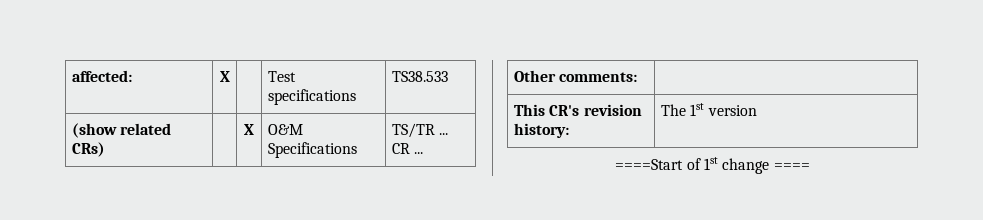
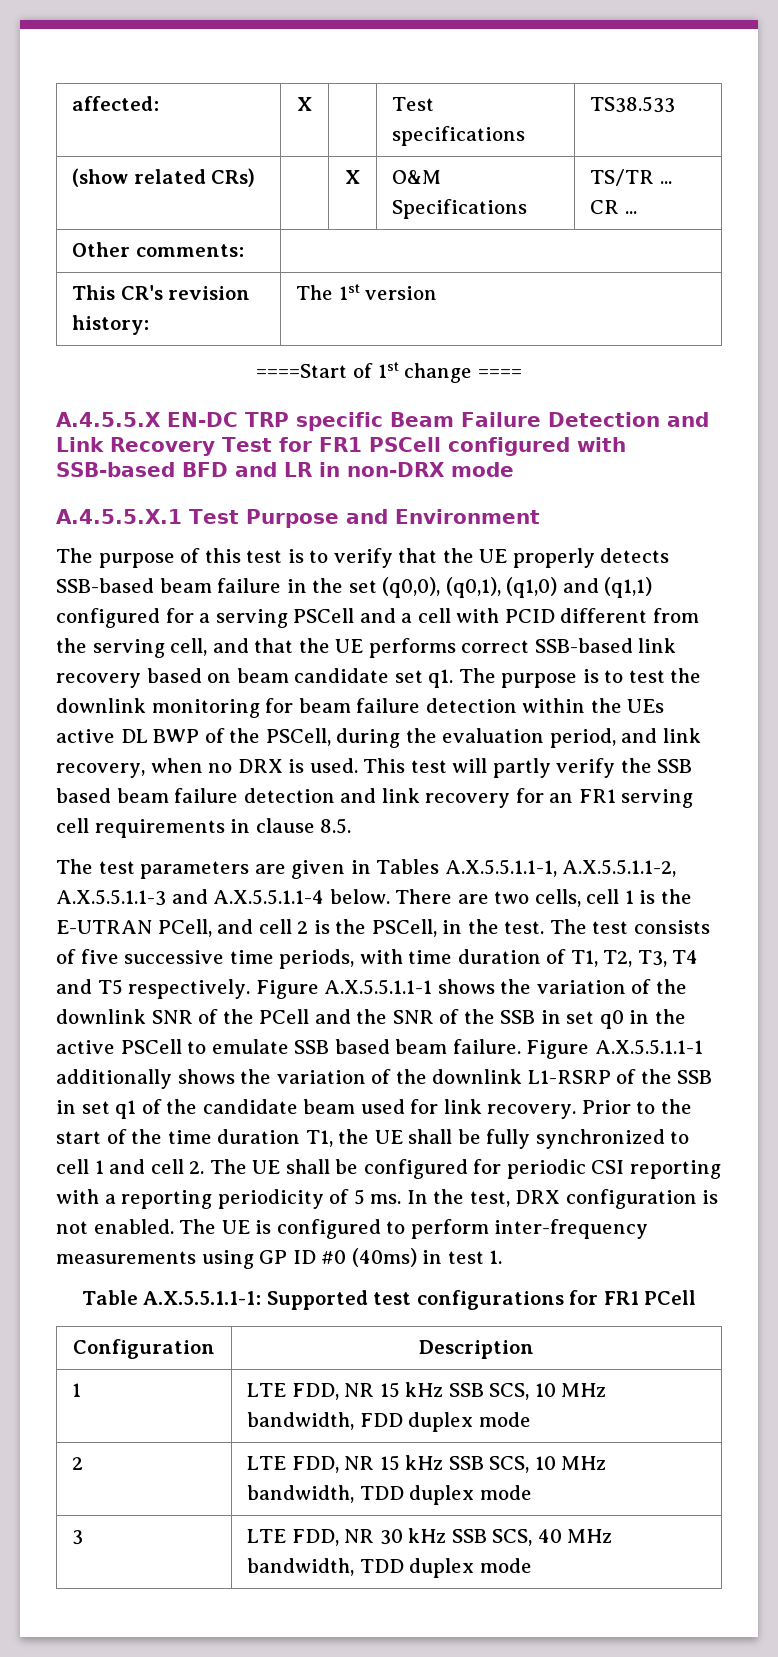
(810, 166) none -> [56,412,709,431] [56,437,626,456] [56,462,514,477] [56,509,540,528] [56,548,670,568] [56,577,653,598] [56,608,699,628] [56,638,677,658] [56,668,702,688] [56,698,665,718] [56,728,701,748] [56,758,693,778] [56,788,694,808] [56,818,352,838] [56,859,677,879] [56,889,692,907] [56,919,710,937] [56,949,699,969] [56,979,687,999] [56,1009,687,1029] [56,1039,703,1059] [56,1069,713,1089] [56,1099,692,1119] [56,1129,690,1149] [56,1159,721,1179] [56,1189,719,1209] [56,1219,649,1239] [56,1248,503,1269] [81,1290,697,1310] [73,1339,215,1359] [419,1340,534,1359] [72,1383,82,1397] [247,1382,607,1400] [247,1412,531,1432] [72,1457,84,1470] [247,1455,607,1473] [247,1485,532,1505] [72,1530,84,1545] [247,1528,613,1546] [247,1558,532,1578] // A.4.5.5.X EN-DC TRP specific Beam Failure Detection and Link Recovery Test for FR1 PSCell configured with SSB-based BFD and LR in non-DRX mode // A.4.5.5.X.1 Test Purpose and Environment // The purpose of this test is to verify that the UE properly detects SSB-based beam failure in the set (q0,0), (q0,1), (q1,0) and (q1,1) configured for a serving PSCell and a cell with PCID different from the serving cell, and that the UE performs correct SSB-based link recovery based on beam candidate set q1. The purpose is to test the downlink monitoring for beam failure detection within the UEs active DL BWP of the PSCell, during the evaluation period, and link recovery, when no DRX is used. This test will partly verify the SSB based beam failure detection and link recovery for an FR1 serving cell requirements in clause 8.5. // The test parameters are given in Tables A.X.5.5.1.1-1, A.X.5.5.1.1-2, A.X.5.5.1.1-3 and A.X.5.5.1.1-4 below. There are two cells, cell 1 is the E-UTRAN PCell, and cell 2 is the PSCell, in the test. The test consists of five successive time periods, with time duration of T1, T2, T3, T4 and T5 respectively. Figure A.X.5.5.1.1-1 shows the variation of the downlink SNR of the PCell and the SNR of the SSB in set q0 in the active PSCell to emulate SSB based beam failure. Figure A.X.5.5.1.1-1 additionally shows the variation of the downlink L1-RSRP of the SSB in set q1 of the candidate beam used for link recovery. Prior to the start of the time duration T1, the UE shall be fully synchronized to cell 1 and cell 2. The UE shall be configured for periodic CSI reporting with a reporting periodicity of 5 ms. In the test, DRX configuration is not enabled. The UE is configured to perform inter-frequency measurements using GP ID #0 (40ms) in test 1. // Table A.X.5.5.1.1-1: Supported test configurations for FR1 PCell // Configuration | Description // 1 | LTE FDD, NR 15 kHz SSB SCS, 10 MHz bandwidth, FDD duplex mode // 2 | LTE FDD, NR 15 kHz SSB SCS, 10 MHz bandwidth, TDD duplex mode // 3 | LTE FDD, NR 30 kHz SSB SCS, 40 MHz bandwidth, TDD duplex mode

